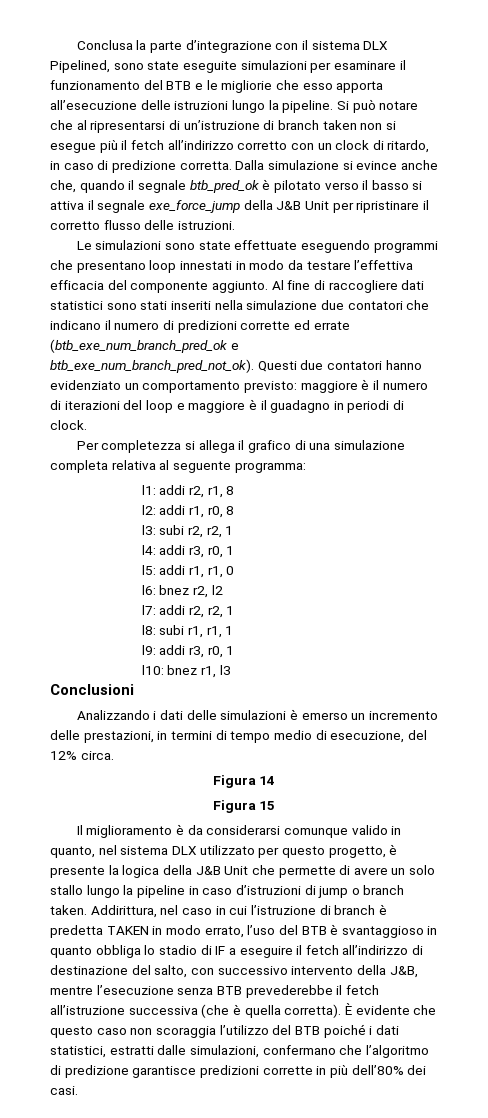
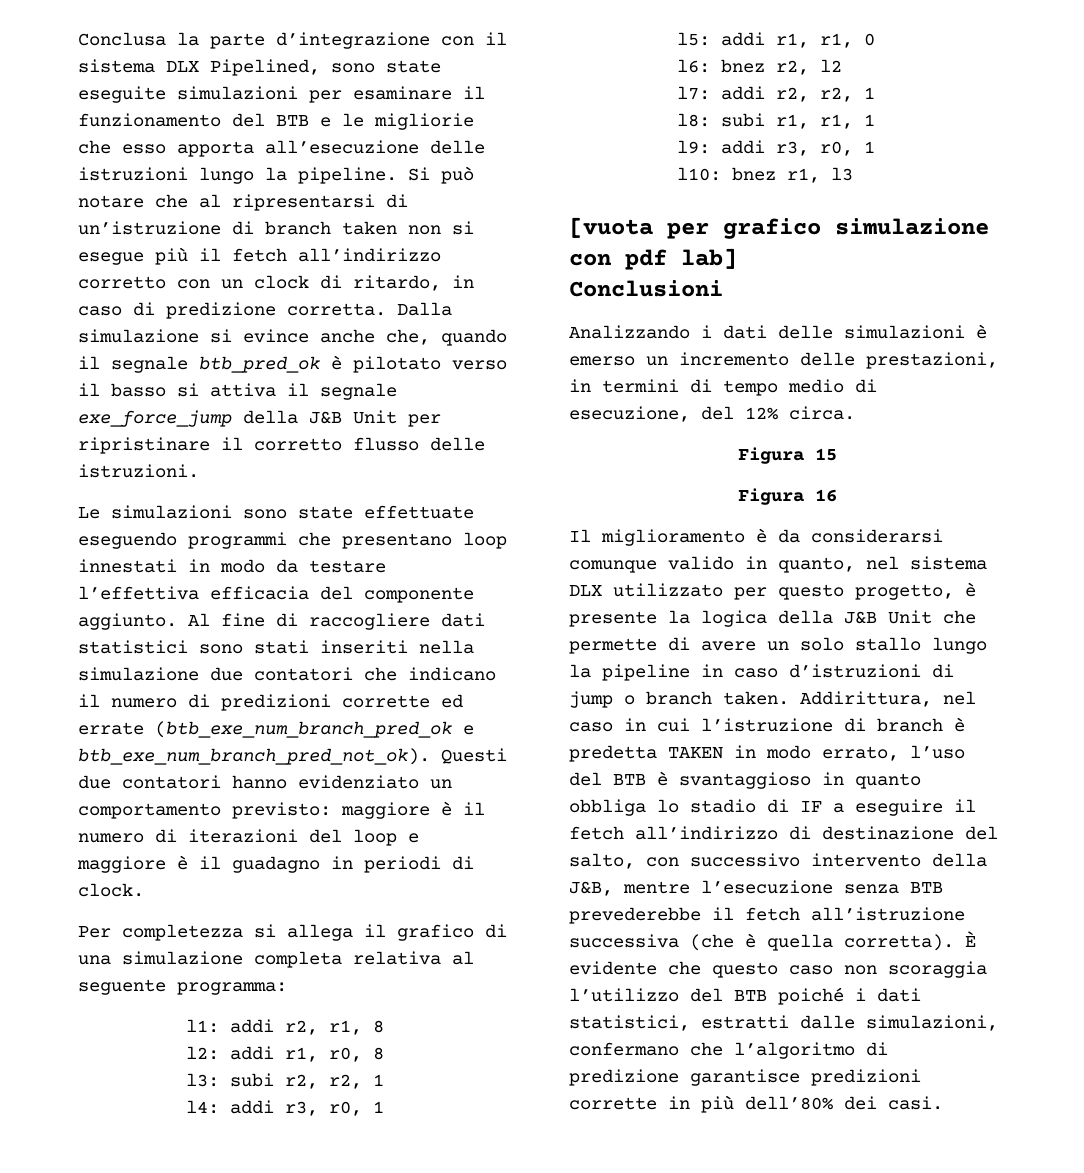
(231, 670) none -> [569,217,989,239] [569,248,737,270] // [vuota per grafico simulazione con pdf lab]
[259,776,276,785] [212,800,276,813] 14 // Figura 15 -> [815,448,837,461] [738,488,837,505] 15 // Figura 16

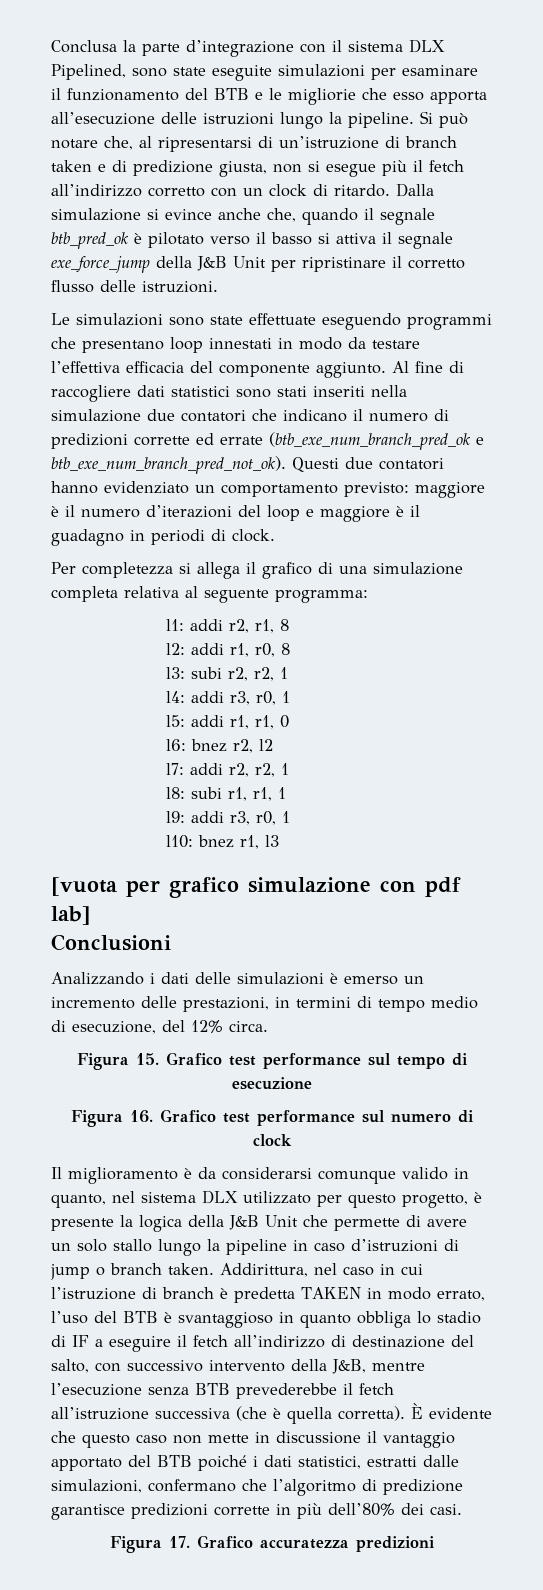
[155,194,188,208] che -> [104,136,133,150] che,
(397, 228) none -> [98,160,267,177] e di predizione giusta,
[353,275,474,291] [78,302,386,319] ritardo, in caso di predizione corretta. -> [334,184,390,197] ritardo.
[155,829,298,843] di iterazioni -> [146,505,232,518] d’iterazioni
[815,448,837,461] [738,488,837,505] 15 // Figura 16 -> [135,1052,468,1069] [231,1077,312,1090] [70,1109,474,1127] [252,1134,292,1146] 15. Grafico test performance sul tempo di esecuzione // Figura 16. Grafico test performance sul numero di clock
[888,961,987,978] [569,988,679,1002] scoraggia l’utilizzo -> [208,1431,455,1448] [51,1458,122,1471] mette in discussione il vantaggio apportato
(943, 1103) none -> [109,1535,435,1553] // Figura 17. Grafico accuratezza predizioni

